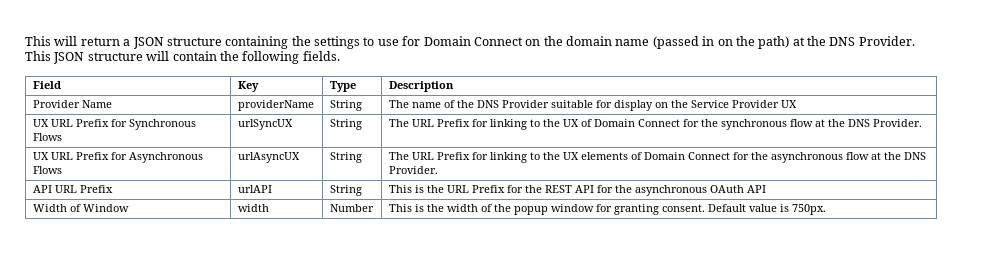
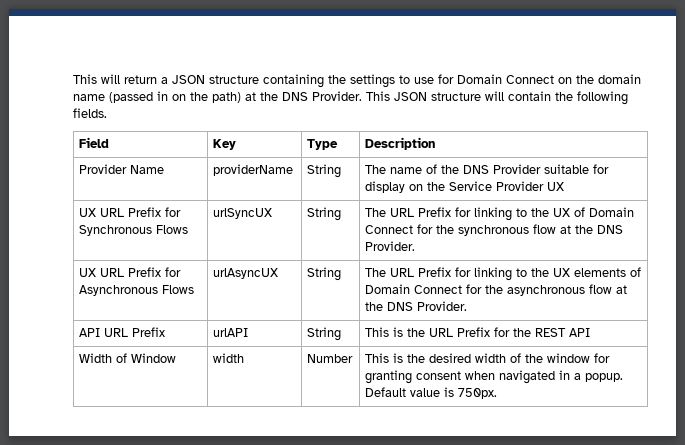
[596,185,766,196] for the asynchronous OAuth API -> (591, 332) none
(444, 208) none -> [429,353,472,363] desired
[513,206,548,215] popup -> (544, 358) none
[661,204,705,212] consent. -> [416,370,624,384] consent when navigated in a popup.

